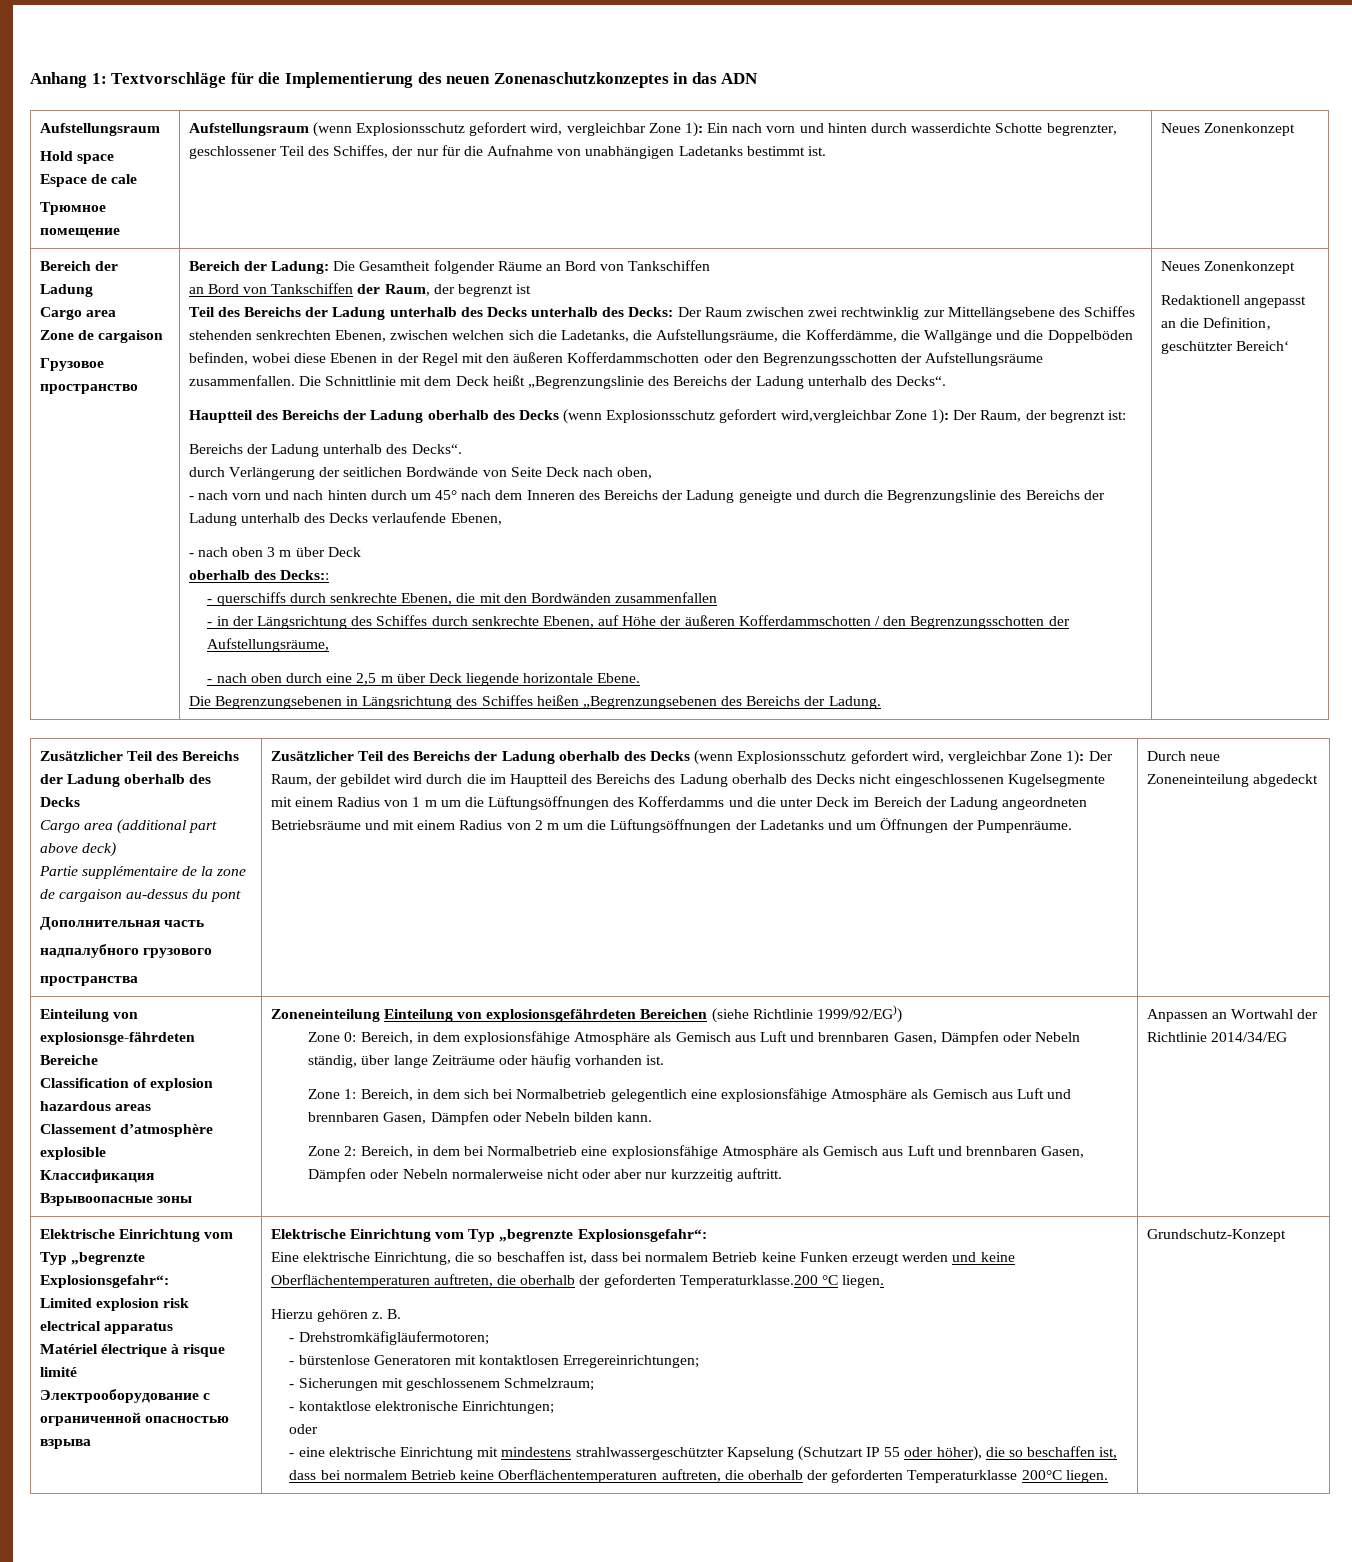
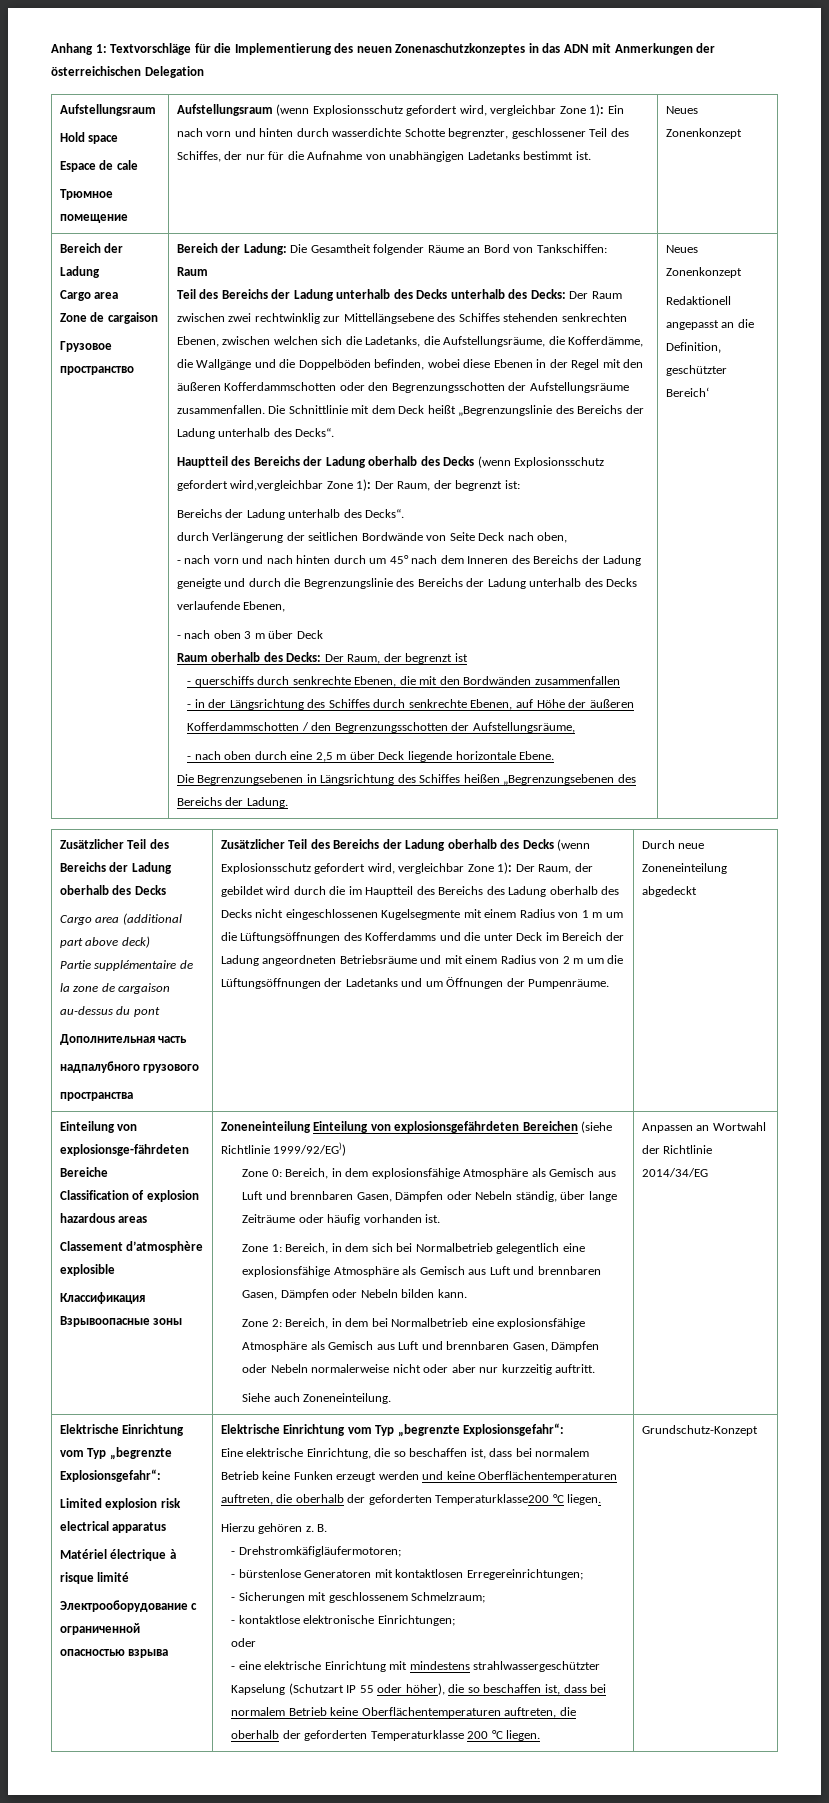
(759, 78) none -> [592,43,716,55] [51,66,204,78] mit Anmerkungen der österreichischen Delegation
[628,260,711,271] [188,283,532,297] Tankschiffen // an Bord von Tankschiffen der Raum, der begrenzt ist -> [536,244,607,253] [176,267,208,276] Tankschiffen: // Raum
[188,570,329,580] oberhalb des Decks:: -> [176,652,468,664] Raum oberhalb des Decks: Der Raum, der begrenzt ist
(782, 1173) none -> [242,1393,392,1404] // Siehe auch Zoneneinteilung.
[679,1275,818,1288] Temperaturklasse.200 -> [435,1494,550,1505] Temperaturklasse200
[1021,1470,1062,1480] 200°C -> [467,1730,503,1739] 200 °C

